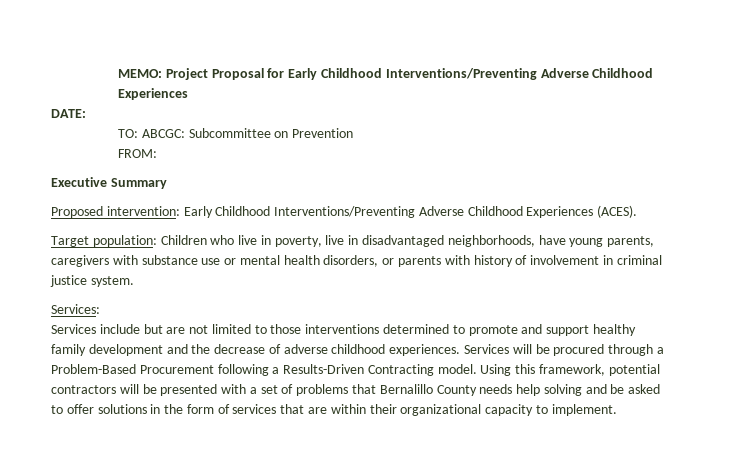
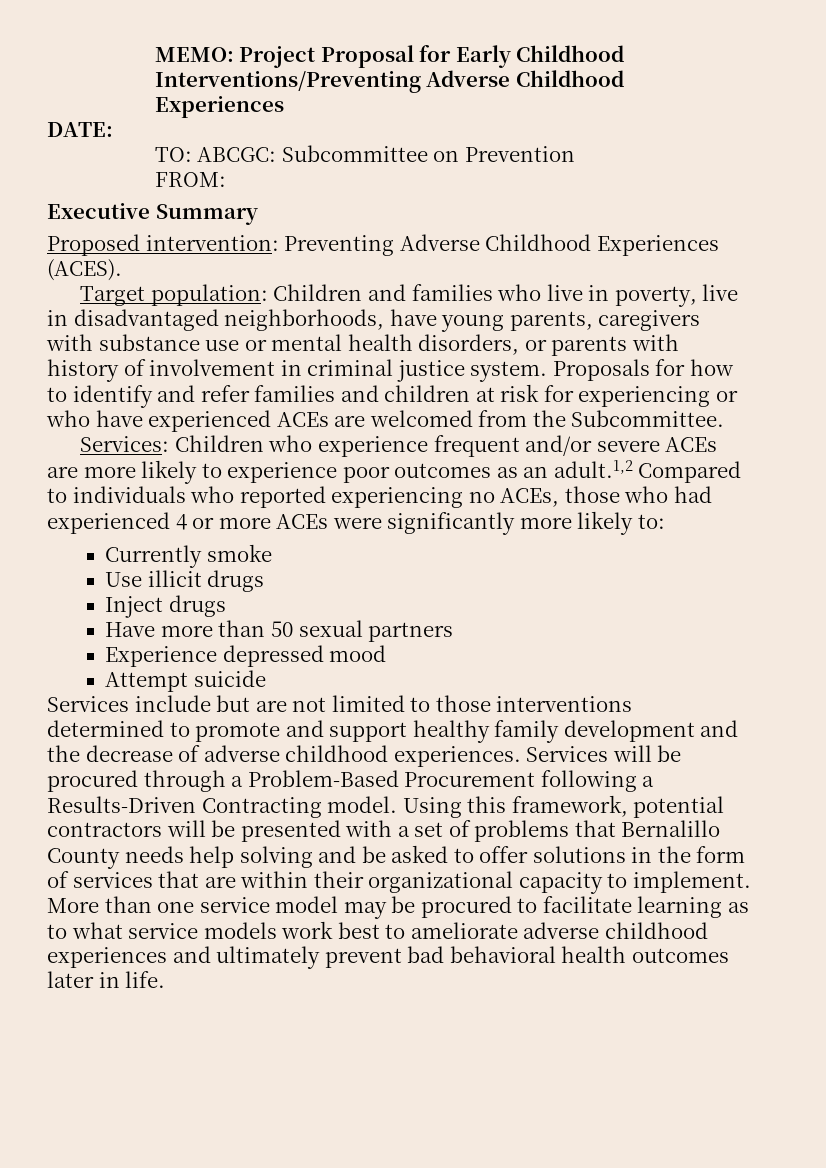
[183,206,416,218] Early Childhood Interventions/Preventing -> [284,235,395,256] Preventing
(207, 240) none -> [367,284,493,301] and families
[51,304,100,314] // Services: -> [552,359,734,381] [47,384,738,408] [46,410,725,432] [80,435,718,457] [47,460,742,484] [47,486,712,508] [47,511,665,535] [105,544,272,568] [105,570,265,592] [105,595,226,618] [105,620,454,642] [105,645,387,667] [105,670,266,692] Proposals for how to identify and refer families and children at risk for experiencing or who have experienced ACEs are welcomed from the Subcommittee. // Services: Children who experience frequent and/or severe ACEs are more likely to experience poor outcomes as an adult.1,2 Compared to individuals who reported experiencing no ACEs, those who had experienced 4 or more ACEs were significantly more likely to: // Currently smoke // Use illicit drugs // Inject drugs // Have more than 50 sexual partners // Experience depressed mood // Attempt suicide
(617, 410) none -> [47,896,749,919] [47,921,708,939] [47,946,729,969] [47,971,166,988] More than one service model may be procured to facilitate learning as to what service models work best to ameliorate adverse childhood experiences and ultimately prevent bad behavioral health outcomes later in life.

